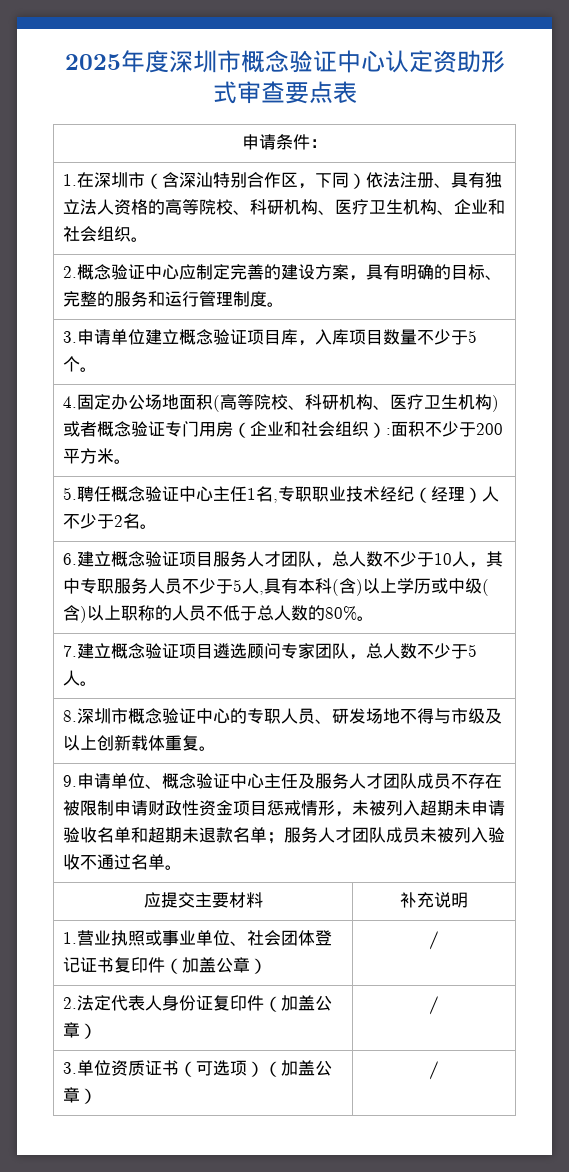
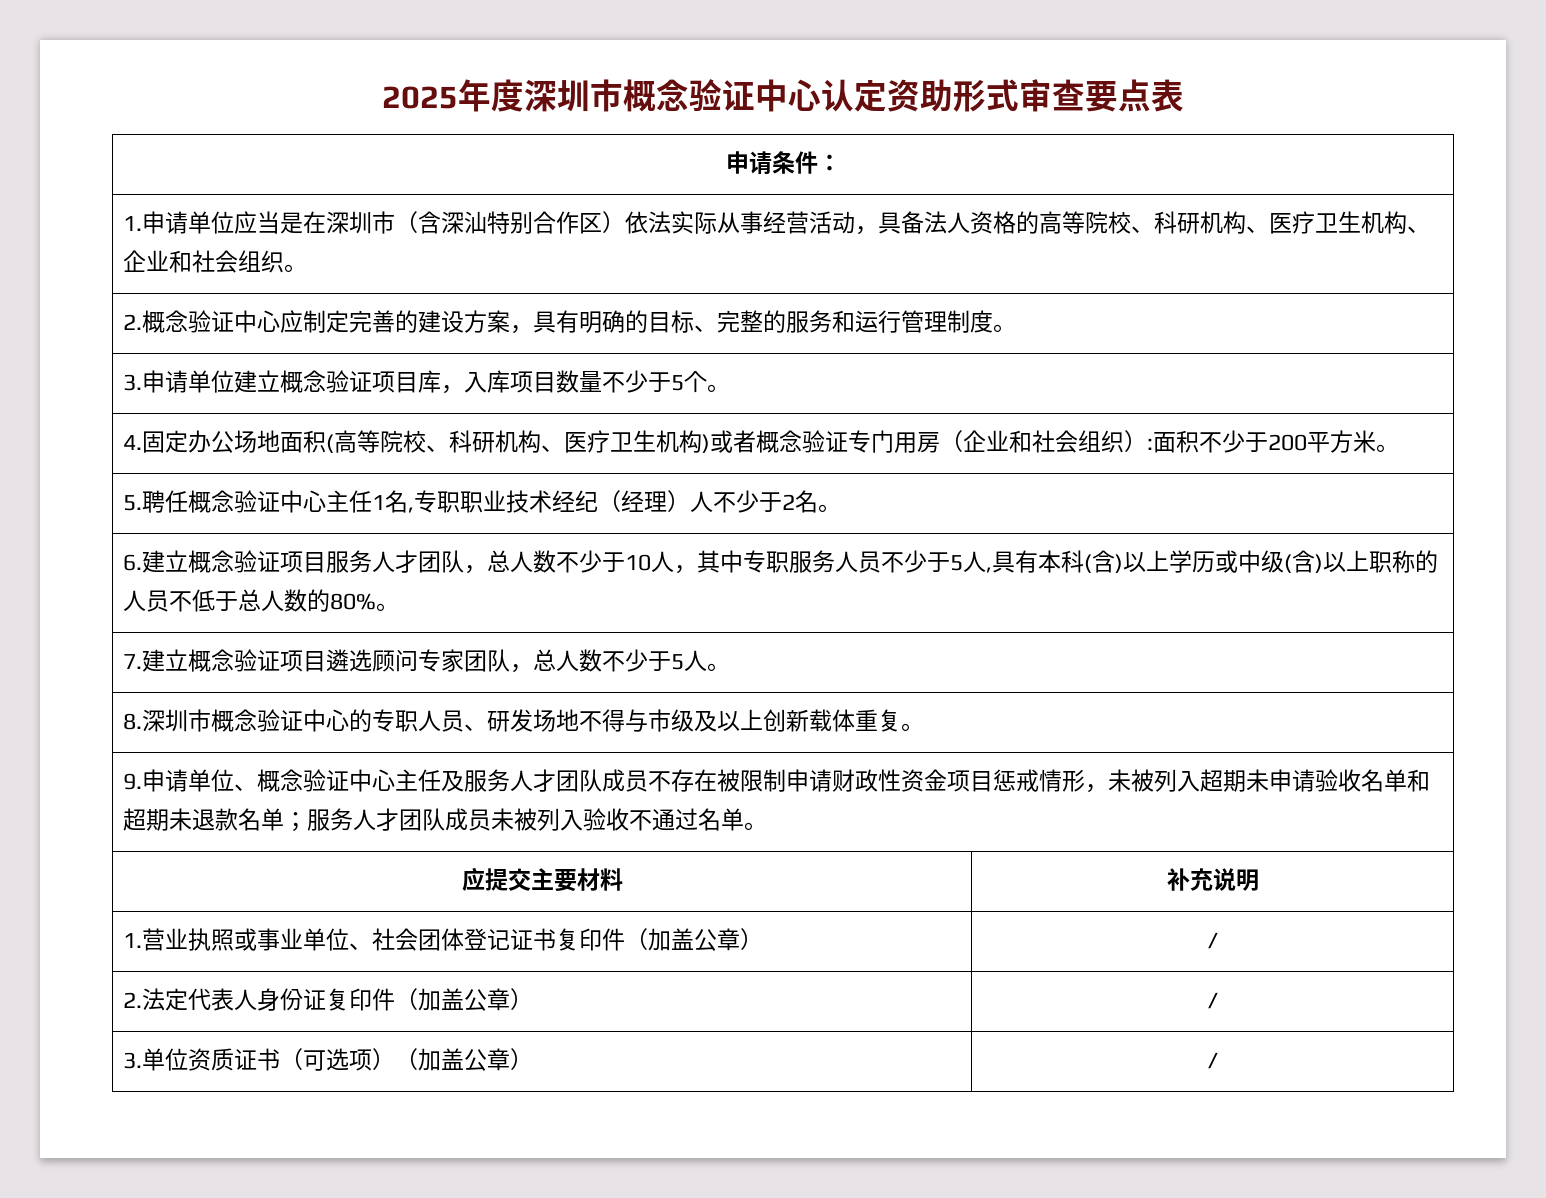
(78, 180) none -> [141,211,303,234] 申请单位应当是
[298,172,503,189] [63,199,81,214] ，下同）依法注册、具有独立 -> [601,211,924,235] ）依法实际从事经营活动，具备

